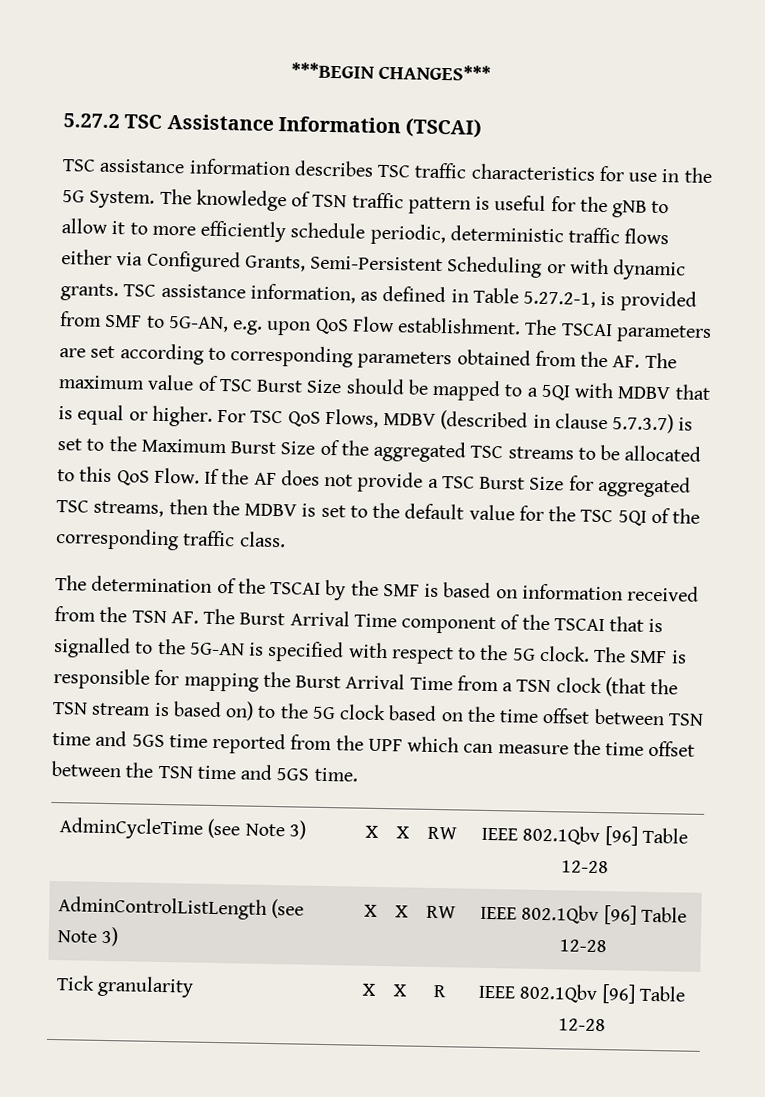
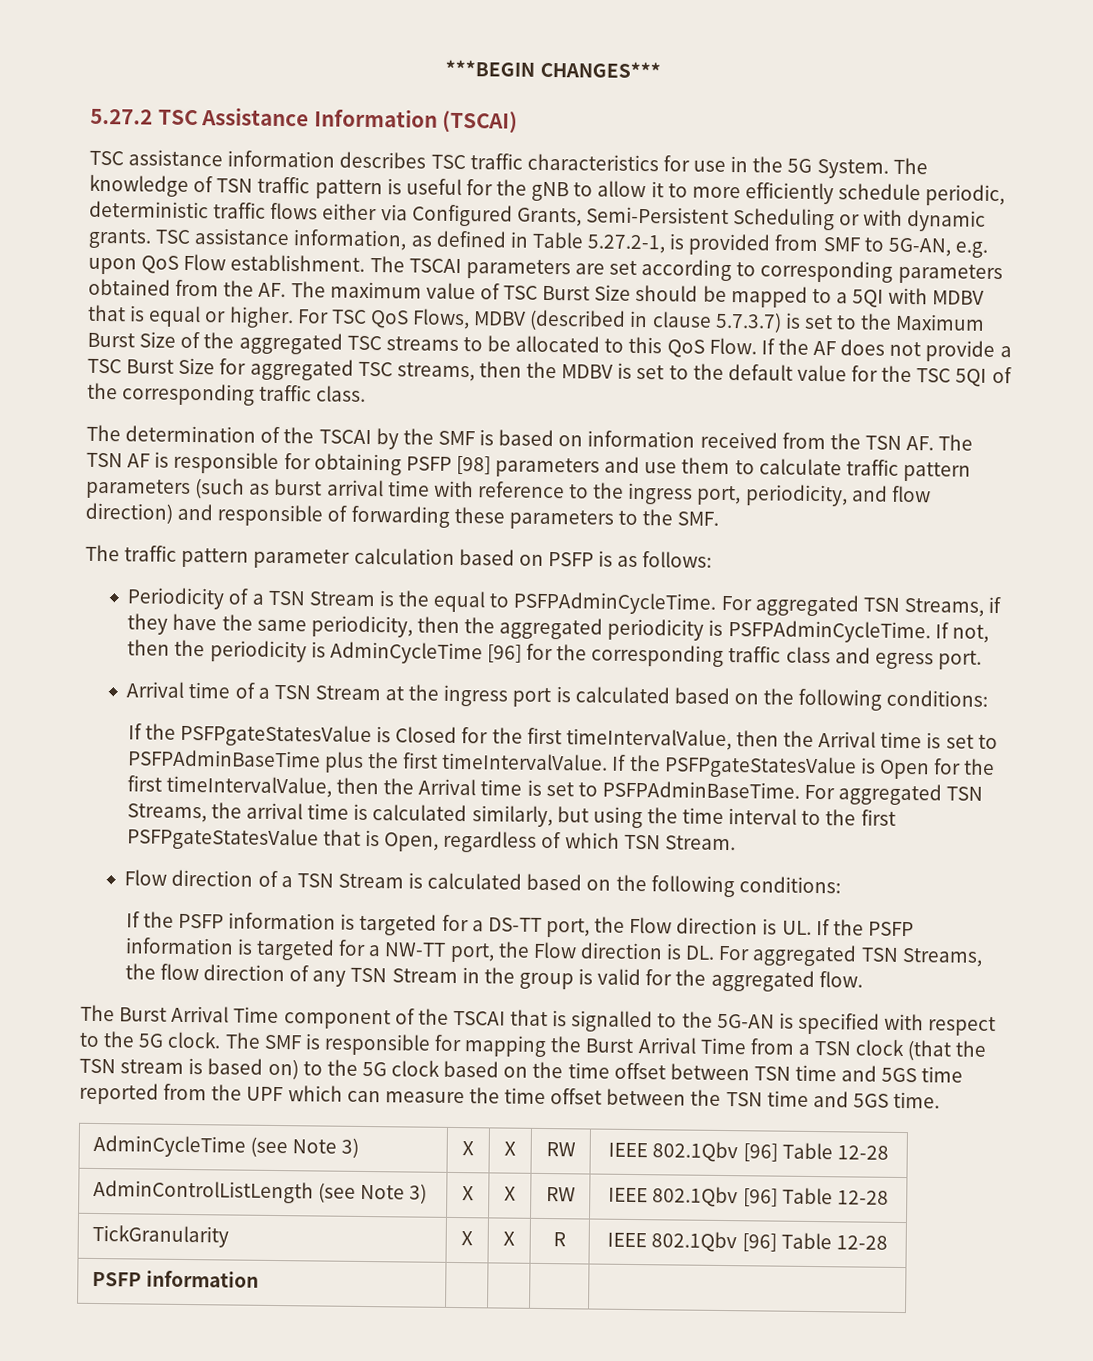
(236, 616) none -> [86,451,971,482] [86,478,931,507] [85,502,720,530] [85,544,713,569] [127,587,1002,617] [127,613,989,644] [127,639,982,670] [126,681,989,711] [127,723,998,751] [127,749,996,780] [126,775,984,806] [126,802,896,829] [126,827,736,853] [124,869,841,898] [125,911,914,938] [124,937,983,967] [124,963,863,993] [80,1004,115,1022] TSN AF is responsible for obtaining PSFP [98] parameters and use them to calculate traffic pattern parameters (such as burst arrival time with reference to the ingress port, periodicity, and flow direction) and responsible of forwarding these parameters to the SMF. // The traffic pattern parameter calculation based on PSFP is as follows: // Periodicity of a TSN Stream is the equal to PSFPAdminCycleTime. For aggregated TSN Streams, if they have the same periodicity, then the aggregated periodicity is PSFPAdminCycleTime. If not, then the periodicity is AdminCycleTime [96] for the corresponding traffic class and egress port. // Arrival time of a TSN Stream at the ingress port is calculated based on the following conditions: // If the PSFPgateStatesValue is Closed for the first timeIntervalValue, then the Arrival time is set to PSFPAdminBaseTime plus the first timeIntervalValue. If the PSFPgateStatesValue is Open for the first timeIntervalValue, then the Arrival time is set to PSFPAdminBaseTime. For aggregated TSN Streams, the arrival time is calculated similarly, but using the time interval to the first PSFPgateStatesValue that is Open, regardless of which TSN Stream. // Flow direction of a TSN Stream is calculated based on the following conditions: // If the PSFP information is targeted for a DS-TT port, the Flow direction is UL. If the PSFP information is targeted for a NW-TT port, the Flow direction is DL. For aggregated TSN Streams, the flow direction of any TSN Stream in the group is valid for the aggregated flow. // The
[55,975,195,998] Tick granularity -> [91,1224,229,1248] TickGranularity
(606, 1025) none -> [91,1270,259,1288] // PSFP information | | | |

